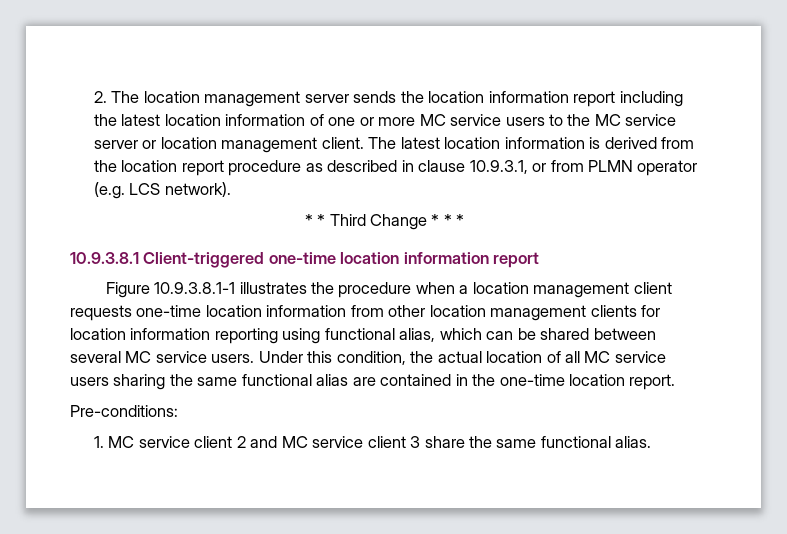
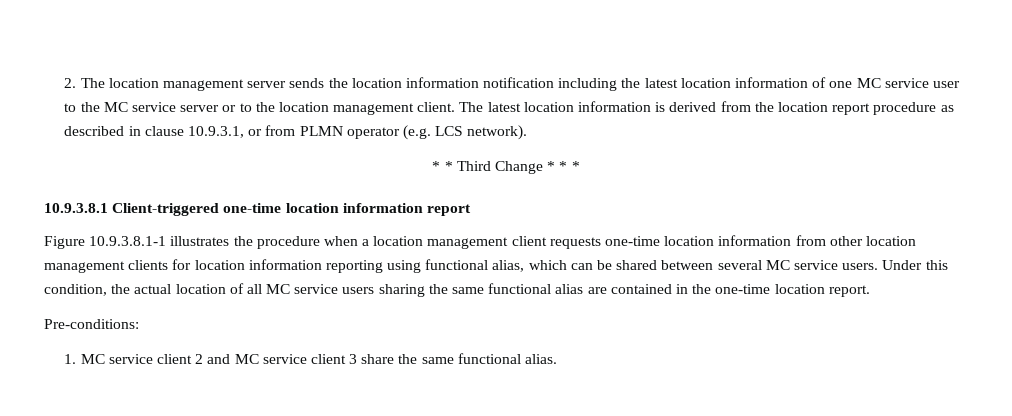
[573,91,616,107] report -> [483,77,555,88] notification
[359,114,545,126] or more MC service users -> [856,78,960,88] MC service user
(157, 144) none -> [239,102,275,112] to the

